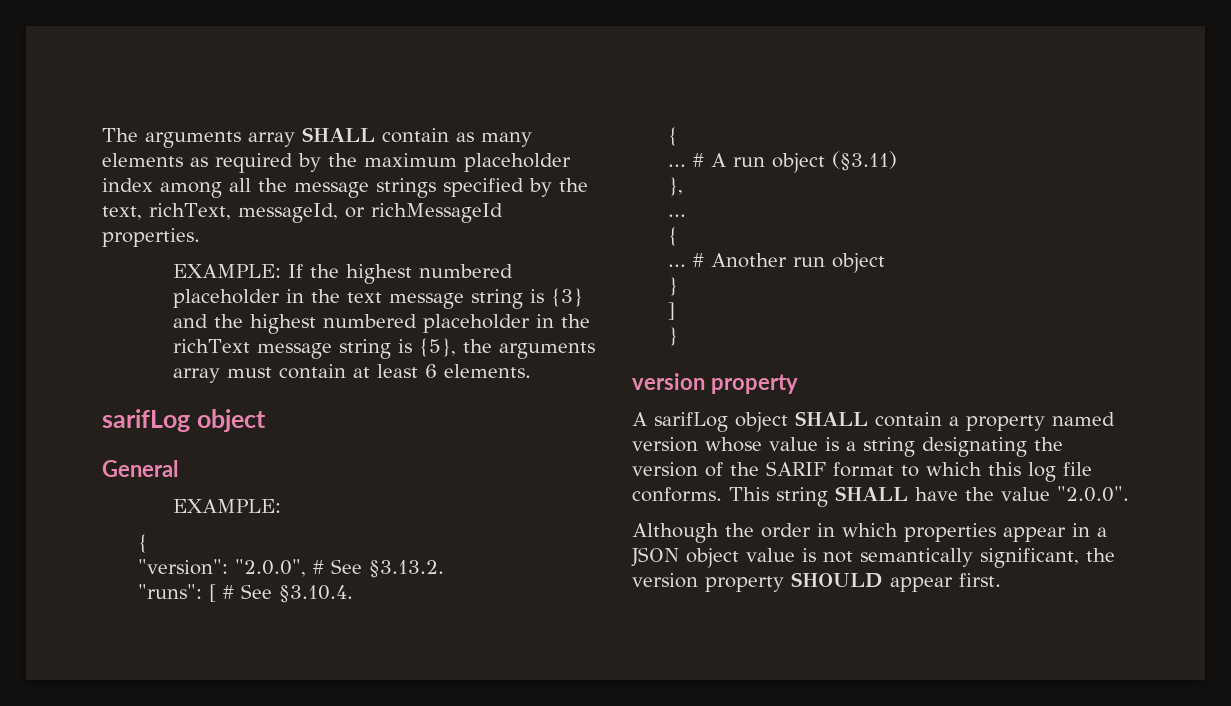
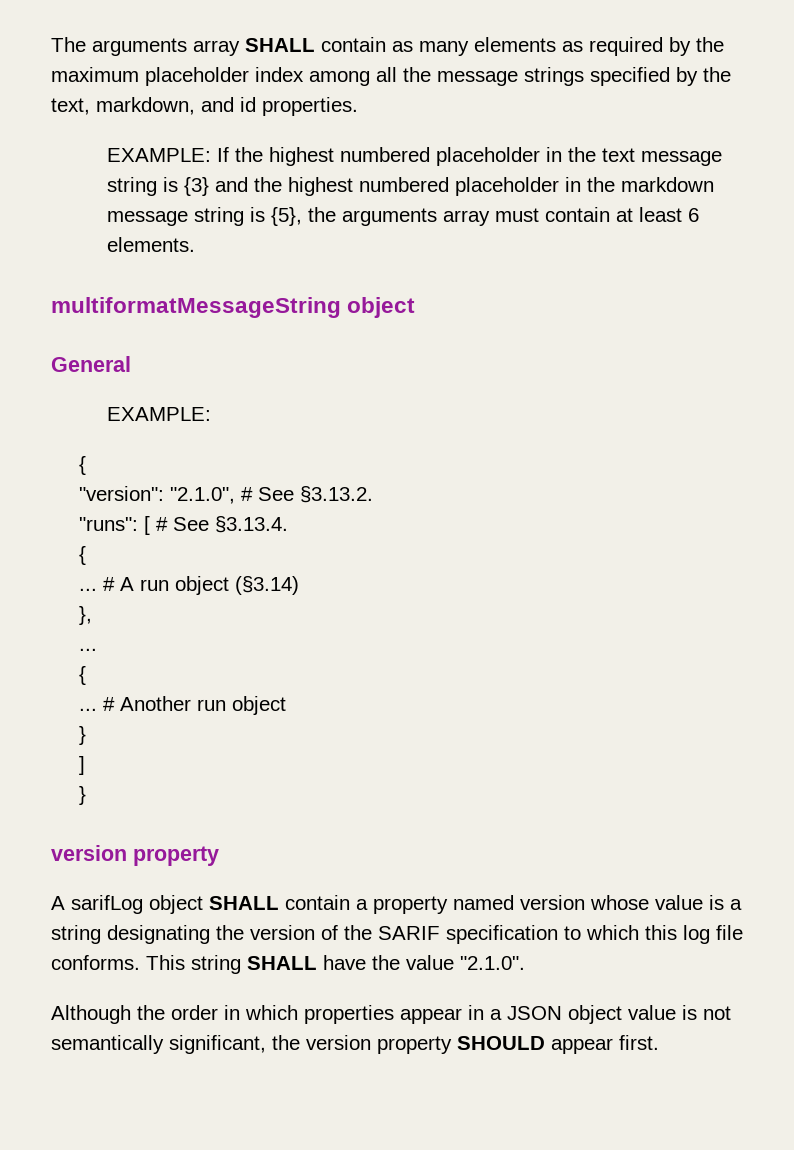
[149,203,503,223] richText, messageId, or richMessageId -> [96,97,256,115] markdown, and id
[173,339,251,353] richText -> [621,177,715,192] markdown
[102,409,190,432] sarifLog -> [51,297,341,318] multiformatMessageString
[234,559,306,577] "2.0.0", -> [170,487,236,504] "2.1.0",
[278,585,353,603] §3.10.4. -> [215,516,289,533] §3.13.4.
[831,151,897,171] (§3.11) -> [235,576,300,595] (§3.14)
[833,462,894,477] format -> [446,925,558,944] specification
[1057,486,1129,502] "2.0.0". -> [460,956,525,970] "2.1.0".

